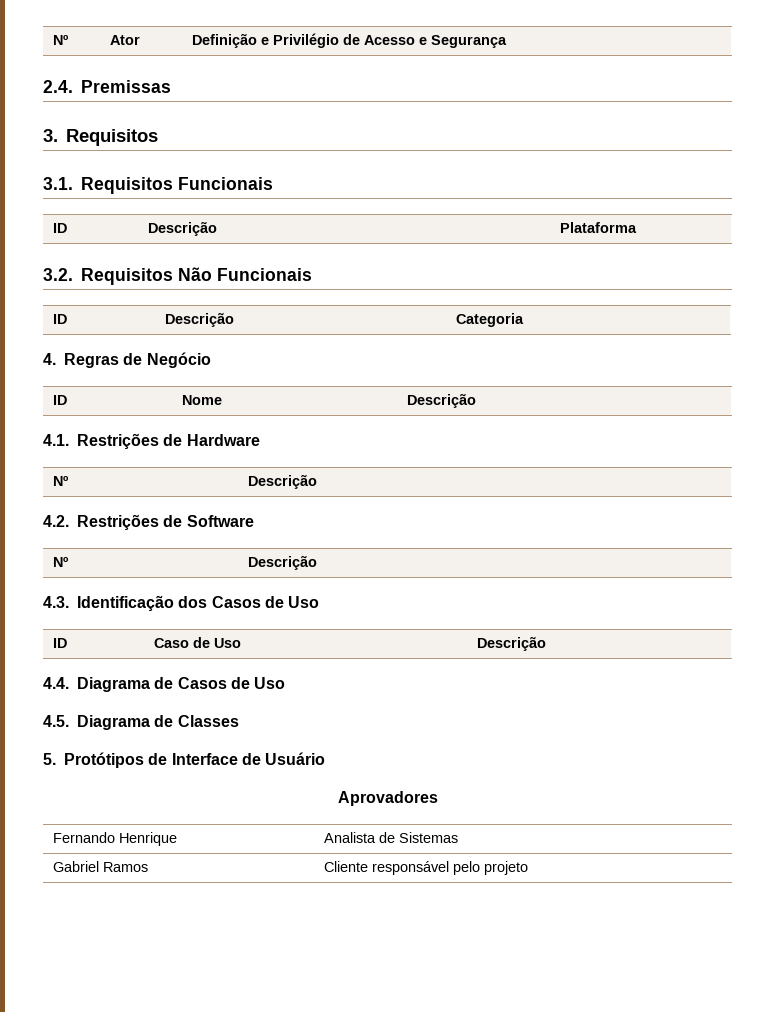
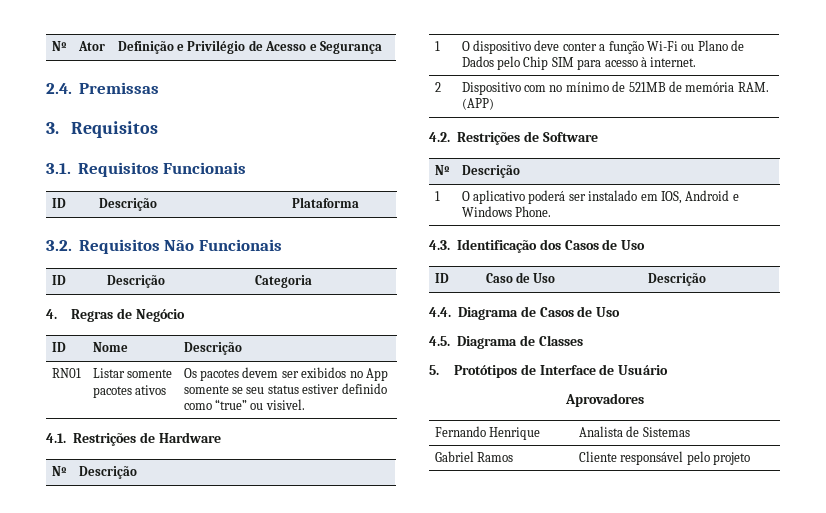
(476, 400) none -> [51,368,81,378] [92,368,173,378] [92,385,167,398] [183,367,388,381] [183,383,387,394] [183,399,305,410] // RN01 | Listar somente pacotes ativos | Os pacotes devem ser exibidos no App somente se seu status estiver definido como “true” ou visivel.
(317, 481) none -> [434,41,440,51] [461,40,745,54] [461,56,697,70] [434,82,441,92] [461,81,769,95] [461,98,494,110] // 1 | O dispositivo deve conter a função Wi-Fi ou Plano de Dados pelo Chip SIM para acesso à internet. // 2 | Dispositivo com no mínimo de 521MB de memória RAM. (APP)
(317, 562) none -> [434,191,440,201] [461,190,739,204] [461,206,552,217] // 1 | O aplicativo poderá ser instalado em IOS, Android e Windows Phone.

